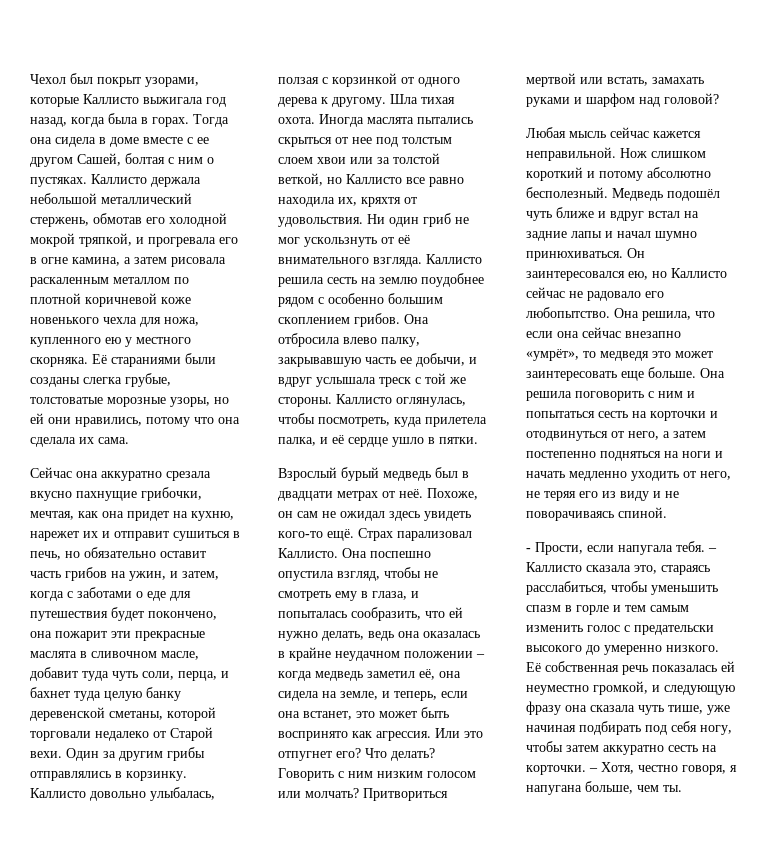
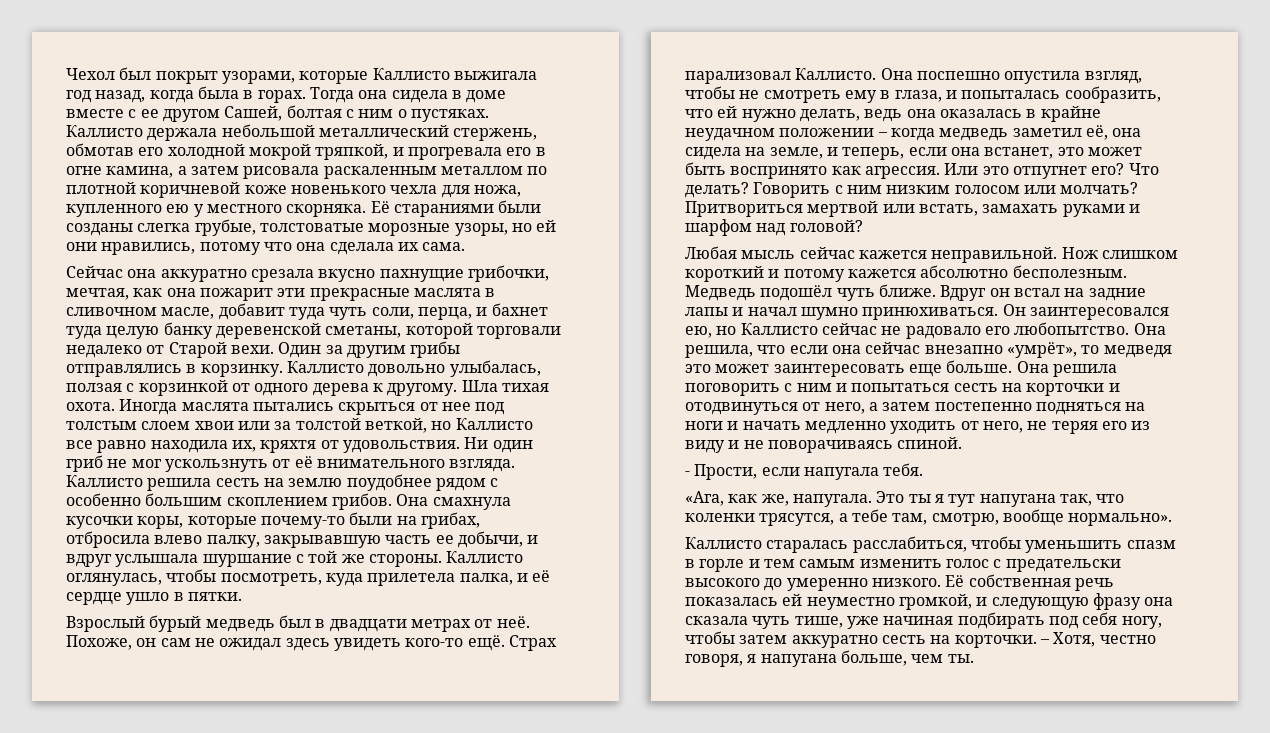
[127,511,234,521] [30,531,240,541] [30,547,206,560] [30,567,219,581] [30,587,191,601] [30,607,217,621] [30,631,52,638] придет на кухню, нарежет их и отправит сушиться в печь, но обязательно оставит часть грибов на ужин, и затем, когда с заботами о еде для путешествия будет покончено, она -> (196, 292) none
(429, 319) none -> [432,497,511,510] [66,512,480,529] смахнула кусочки коры, которые почему-то были на грибах,
[379,377,411,387] треск -> [202,554,292,567] шуршание
[647,167,711,178] [526,187,720,201] [526,207,644,221] абсолютно бесполезный. Медведь подошёл чуть ближе и вдруг -> [847,265,1127,278] [685,284,1010,301] кажется абсолютно бесполезным. Медведь подошёл чуть ближе. Вдруг он
[708,548,717,552] [526,562,710,575] – Каллисто сказала это, стараясь -> [685,491,1125,507] [685,509,1173,526] [685,537,849,553] // «Ага, как же, напугала. Это ты я тут напугана так, что коленки трясутся, а тебе там, смотрю, вообще нормально». // Каллисто старалась

